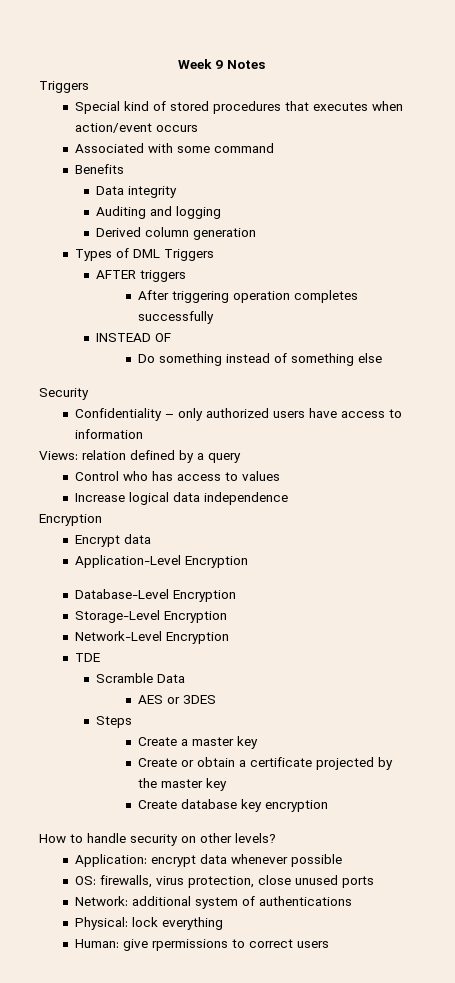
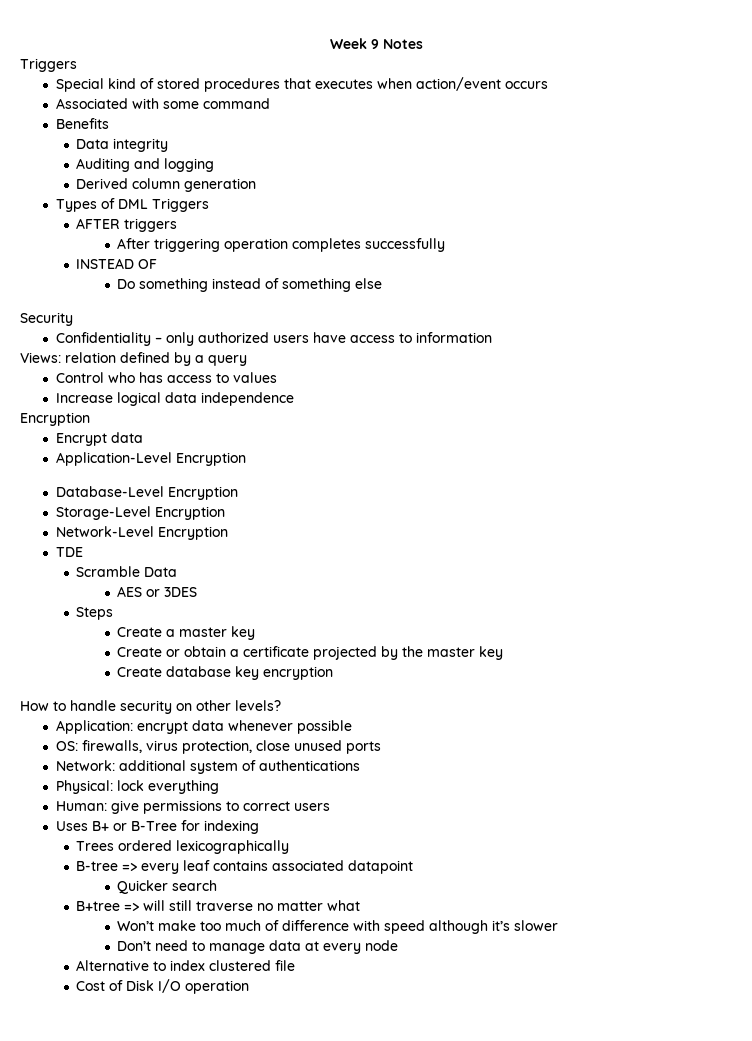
[151,939,228,951] rpermissions -> [142,800,222,814] permissions
(329, 944) none -> [55,820,259,834] [76,840,290,854] [76,860,414,874] [117,880,218,894] [76,900,361,911] [117,920,559,934] [117,940,399,954] [76,960,296,971] [76,979,250,994] // Uses B+ or B-Tree for indexing // Trees ordered lexicographically // B-tree => every leaf contains associated datapoint // Quicker search // B+tree => will still traverse no matter what // Won’t make too much of difference with speed although it’s slower // Don’t need to manage data at every node // Alternative to index clustered file // Cost of Disk I/O operation

